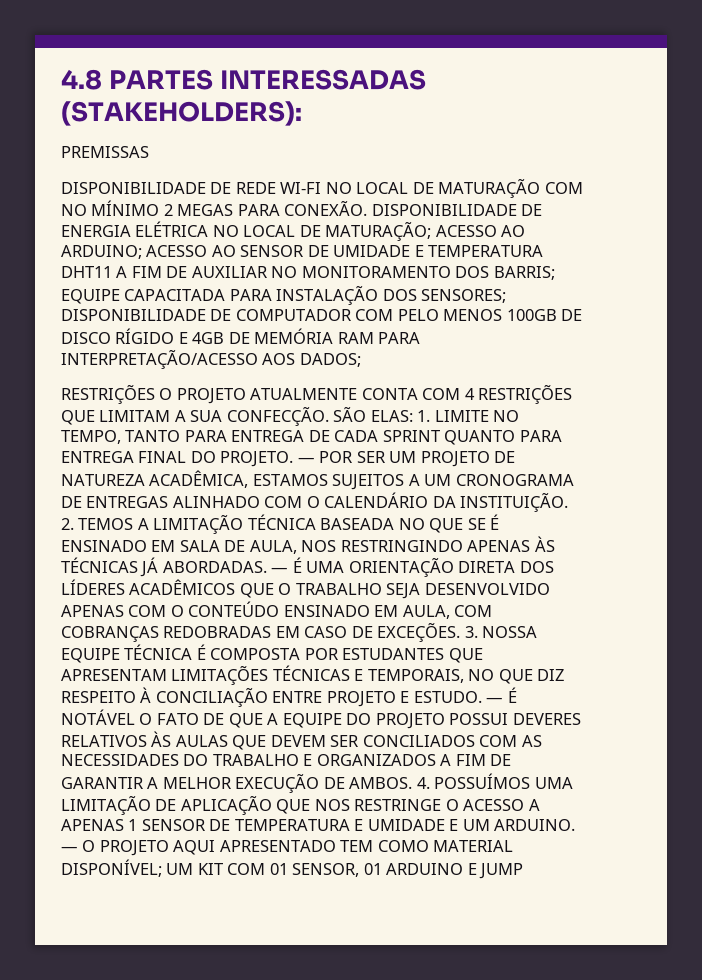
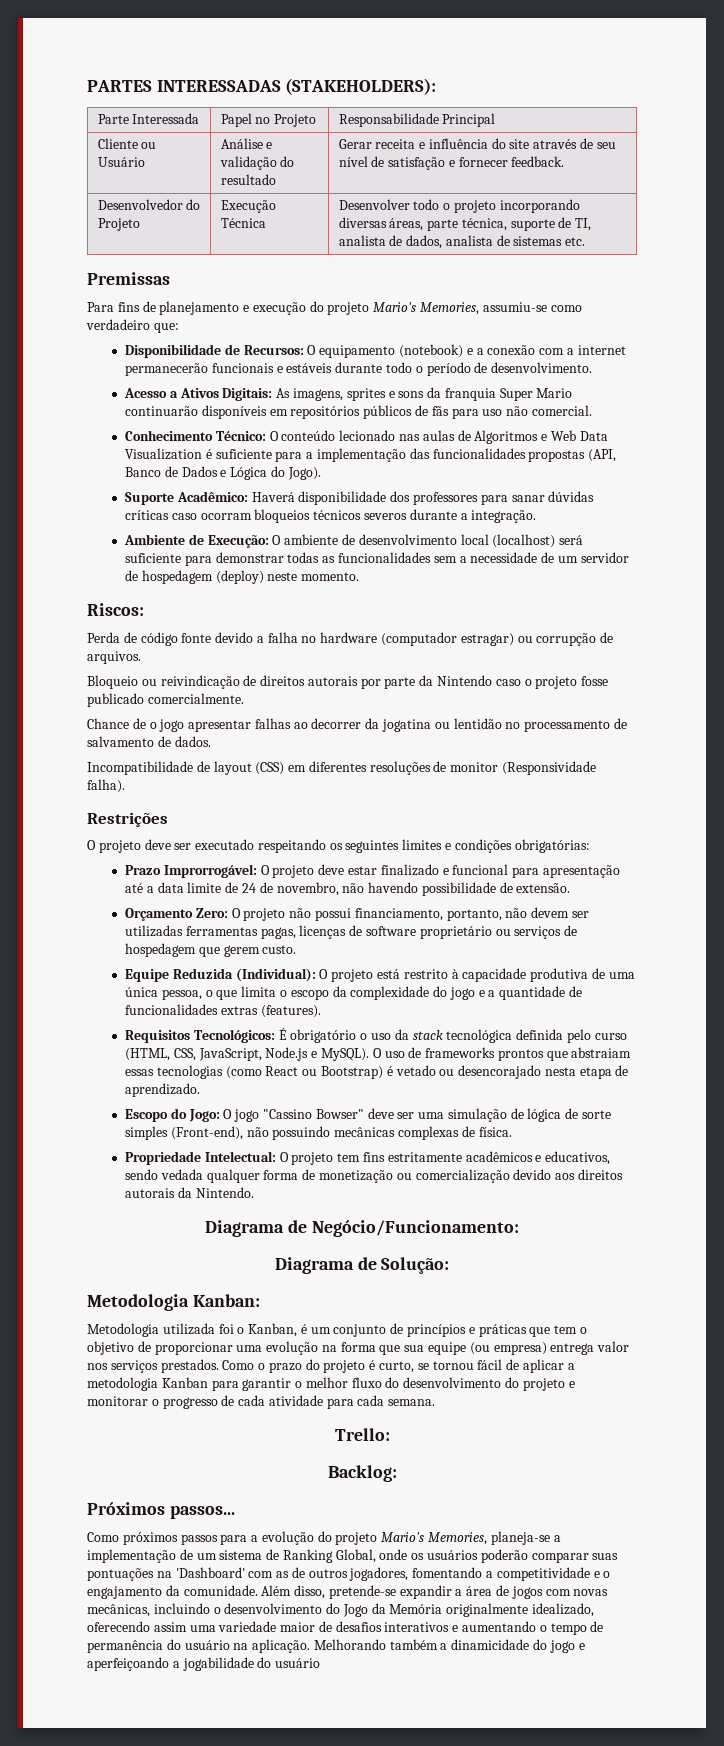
[61,69,102,90] 4.8 -> (87, 86) none
[61,146,149,158] [61,178,583,198] [61,200,543,216] [61,221,526,241] [61,245,544,259] [61,266,555,280] [61,285,507,305] [61,309,583,321] [61,328,421,344] [61,349,361,369] [61,384,573,404] [61,406,520,426] [61,430,562,445] [61,451,516,467] [61,470,574,490] [61,492,569,512] [61,514,500,534] [61,536,555,554] [61,557,554,577] [61,579,550,599] [61,601,493,619] [61,622,538,642] [61,644,483,663] [61,665,565,685] [61,687,517,707] [61,709,581,729] [61,731,542,750] [61,754,512,766] [61,773,573,793] [61,795,540,815] [61,819,576,831] [61,840,514,856] [61,859,524,879] // PREMISSAS // DISPONIBILIDADE DE REDE WI-FI NO LOCAL DE MATURAÇÃO COM NO MÍNIMO 2 MEGAS PARA CONEXÃO. DISPONIBILIDADE DE ENERGIA ELÉTRICA NO LOCAL DE MATURAÇÃO; ACESSO AO ARDUINO; ACESSO AO SENSOR DE UMIDADE E TEMPERATURA DHT11 A FIM DE AUXILIAR NO MONITORAMENTO DOS BARRIS; EQUIPE CAPACITADA PARA INSTALAÇÃO DOS SENSORES; DISPONIBILIDADE DE COMPUTADOR COM PELO MENOS 100GB DE DISCO RÍGIDO E 4GB DE MEMÓRIA RAM PARA INTERPRETAÇÃO/ACESSO AOS DADOS; // RESTRIÇÕES O PROJETO ATUALMENTE CONTA COM 4 RESTRIÇÕES QUE LIMITAM A SUA CONFECÇÃO. SÃO ELAS: 1. LIMITE NO TEMPO, TANTO PARA ENTREGA DE CADA SPRINT QUANTO PARA ENTREGA FINAL DO PROJETO. — POR SER UM PROJETO DE NATUREZA ACADÊMICA, ESTAMOS SUJEITOS A UM CRONOGRAMA DE ENTREGAS ALINHADO COM O CALENDÁRIO DA INSTITUIÇÃO. 2. TEMOS A LIMITAÇÃO TÉCNICA BASEADA NO QUE SE É ENSINADO EM SALA DE AULA, NOS RESTRINGINDO APENAS ÀS TÉCNICAS JÁ ABORDADAS. — É UMA ORIENTAÇÃO DIRETA DOS LÍDERES ACADÊMICOS QUE O TRABALHO SEJA DESENVOLVIDO APENAS COM O CONTEÚDO ENSINADO EM AULA, COM COBRANÇAS REDOBRADAS EM CASO DE EXCEÇÕES. 3. NOSSA EQUIPE TÉCNICA É COMPOSTA POR ESTUDANTES QUE APRESENTAM LIMITAÇÕES TÉCNICAS E TEMPORAIS, NO QUE DIZ RESPEITO À CONCILIAÇÃO ENTRE PROJETO E ESTUDO. — É NOTÁVEL O FATO DE QUE A EQUIPE DO PROJETO POSSUI DEVERES RELATIVOS ÀS AULAS QUE DEVEM SER CONCILIADOS COM AS NECESSIDADES DO TRABALHO E ORGANIZADOS A FIM DE GARANTIR A MELHOR EXECUÇÃO DE AMBOS. 4. POSSUÍMOS UMA LIMITAÇÃO DE APLICAÇÃO QUE NOS RESTRINGE O ACESSO A APENAS 1 SENSOR DE TEMPERATURA E UMIDADE E UM ARDUINO. — O PROJETO AQUI APRESENTADO TEM COMO MATERIAL DISPONÍVEL; UM KIT COM 01 SENSOR, 01 ARDUINO E JUMP -> [97,113,200,124] [220,113,317,127] [338,113,496,127] [97,138,157,149] [97,157,145,167] [220,138,273,149] [219,156,295,170] [220,174,276,185] [338,138,616,149] [338,156,565,170] [97,199,201,210] [97,218,140,231] [220,200,276,213] [220,218,266,228] [338,199,580,213] [338,217,592,231] [338,235,586,249] [87,272,170,285] [87,301,582,315] [86,319,179,333] [125,344,626,358] [125,362,593,376] [124,387,573,401] [125,405,592,419] [125,430,608,444] [125,448,617,462] [125,466,321,480] [125,491,595,505] [125,509,537,523] [124,534,584,548] [125,552,629,566] [125,570,360,584] [87,603,144,616] [87,632,614,646] [87,651,141,664] [87,675,609,689] [87,693,244,707] [87,718,627,732] [87,736,211,747] [87,761,597,775] [87,779,125,793] [87,812,168,827] [87,839,590,853] [125,864,620,878] [125,882,571,896] [125,907,589,921] [125,925,578,939] [125,943,297,957] [125,968,635,982] [125,986,582,1000] [125,1004,321,1018] [125,1028,627,1043] [125,1047,632,1061] [125,1065,629,1079] [125,1083,201,1097] [125,1108,611,1122] [125,1126,512,1140] [125,1151,611,1165] [125,1169,623,1183] [125,1187,254,1198] [205,1220,519,1237] [274,1257,450,1274] [87,1294,260,1311] [87,1323,587,1337] [87,1341,630,1355] [87,1359,575,1373] [87,1377,575,1391] [87,1395,436,1409] [334,1428,390,1441] [327,1465,397,1482] [87,1502,235,1519] [87,1531,561,1545] [87,1549,619,1563] [87,1567,611,1581] [87,1585,609,1599] [87,1603,595,1617] [87,1621,604,1635] [87,1639,585,1653] [87,1657,321,1671] // Parte Interessada | Papel no Projeto | Responsabilidade Principal // Cliente ou Usuário | Análise e validação do resultado | Gerar receita e influência do site através de seu nível de satisfação e fornecer feedback. // Desenvolvedor do Projeto | Execução Técnica | Desenvolver todo o projeto incorporando diversas áreas, parte técnica, suporte de TI, analista de dados, analista de sistemas etc. // Premissas // Para fins de planejamento e execução do projeto Mario's Memories, assumiu-se como verdadeiro que: // Disponibilidade de Recursos: O equipamento (notebook) e a conexão com a internet permanecerão funcionais e estáveis durante todo o período de desenvolvimento. // Acesso a Ativos Digitais: As imagens, sprites e sons da franquia Super Mario continuarão disponíveis em repositórios públicos de fãs para uso não comercial. // Conhecimento Técnico: O conteúdo lecionado nas aulas de Algoritmos e Web Data Visualization é suficiente para a implementação das funcionalidades propostas (API, Banco de Dados e Lógica do Jogo). // Suporte Acadêmico: Haverá disponibilidade dos professores para sanar dúvidas críticas caso ocorram bloqueios técnicos severos durante a integração. // Ambiente de Execução: O ambiente de desenvolvimento local (localhost) será suficiente para demonstrar todas as funcionalidades sem a necessidade de um servidor de hospedagem (deploy) neste momento. // Riscos: // Perda de código fonte devido a falha no hardware (computador estragar) ou corrupção de arquivos. // Bloqueio ou reivindicação de direitos autorais por parte da Nintendo caso o projeto fosse publicado comercialmente. // Chance de o jogo apresentar falhas ao decorrer da jogatina ou lentidão no processamento de salvamento de dados. // Incompatibilidade de layout (CSS) em diferentes resoluções de monitor (Responsividade falha). // Restrições // O projeto deve ser executado respeitando os seguintes limites e condições obrigatórias: // Prazo Improrrogável: O projeto deve estar finalizado e funcional para apresentação até a data limite de 24 de novembro, não havendo possibilidade de extensão. // Orçamento Zero: O projeto não possui financiamento, portanto, não devem ser utilizadas ferramentas pagas, licenças de software proprietário ou serviços de hospedagem que gerem custo. // Equipe Reduzida (Individual): O projeto está restrito à capacidade produtiva de uma única pessoa, o que limita o escopo da complexidade do jogo e a quantidade de funcionalidades extras (features). // Requisitos Tecnológicos: É obrigatório o uso da stack tecnológica definida pelo curso (HTML, CSS, JavaScript, Node.js e MySQL). O uso de frameworks prontos que abstraiam essas tecnologias (como React ou Bootstrap) é vetado ou desencorajado nesta etapa de aprendizado. // Escopo do Jogo: O jogo "Cassino Bowser" deve ser uma simulação de lógica de sorte simples (Front-end), não possuindo mecânicas complexas de física. // Propriedade Intelectual: O projeto tem fins estritamente acadêmicos e educativos, sendo vedada qualquer forma de monetização ou comercialização devido aos direitos autorais da Nintendo. // Diagrama de Negócio/Funcionamento: // Diagrama de Solução: // Metodologia Kanban: // Metodologia utilizada foi o Kanban, é um conjunto de princípios e práticas que tem o objetivo de proporcionar uma evolução na forma que sua equipe (ou empresa) entrega valor nos serviços prestados. Como o prazo do projeto é curto, se tornou fácil de aplicar a metodologia Kanban para garantir o melhor fluxo do desenvolvimento do projeto e monitorar o progresso de cada atividade para cada semana. // Trello: // Backlog: // Próximos passos... // Como próximos passos para a evolução do projeto Mario's Memories, planeja-se a implementação de um sistema de Ranking Global, onde os usuários poderão comparar suas pontuações na 'Dashboard' com as de outros jogadores, fomentando a competitividade e o engajamento da comunidade. Além disso, pretende-se expandir a área de jogos com novas mecânicas, incluindo o desenvolvimento do Jogo da Memória originalmente idealizado, oferecendo assim uma variedade maior de desafios interativos e aumentando o tempo de permanência do usuário na aplicação. Melhorando também a dinamicidade do jogo e aperfeiçoando a jogabilidade do usuário

